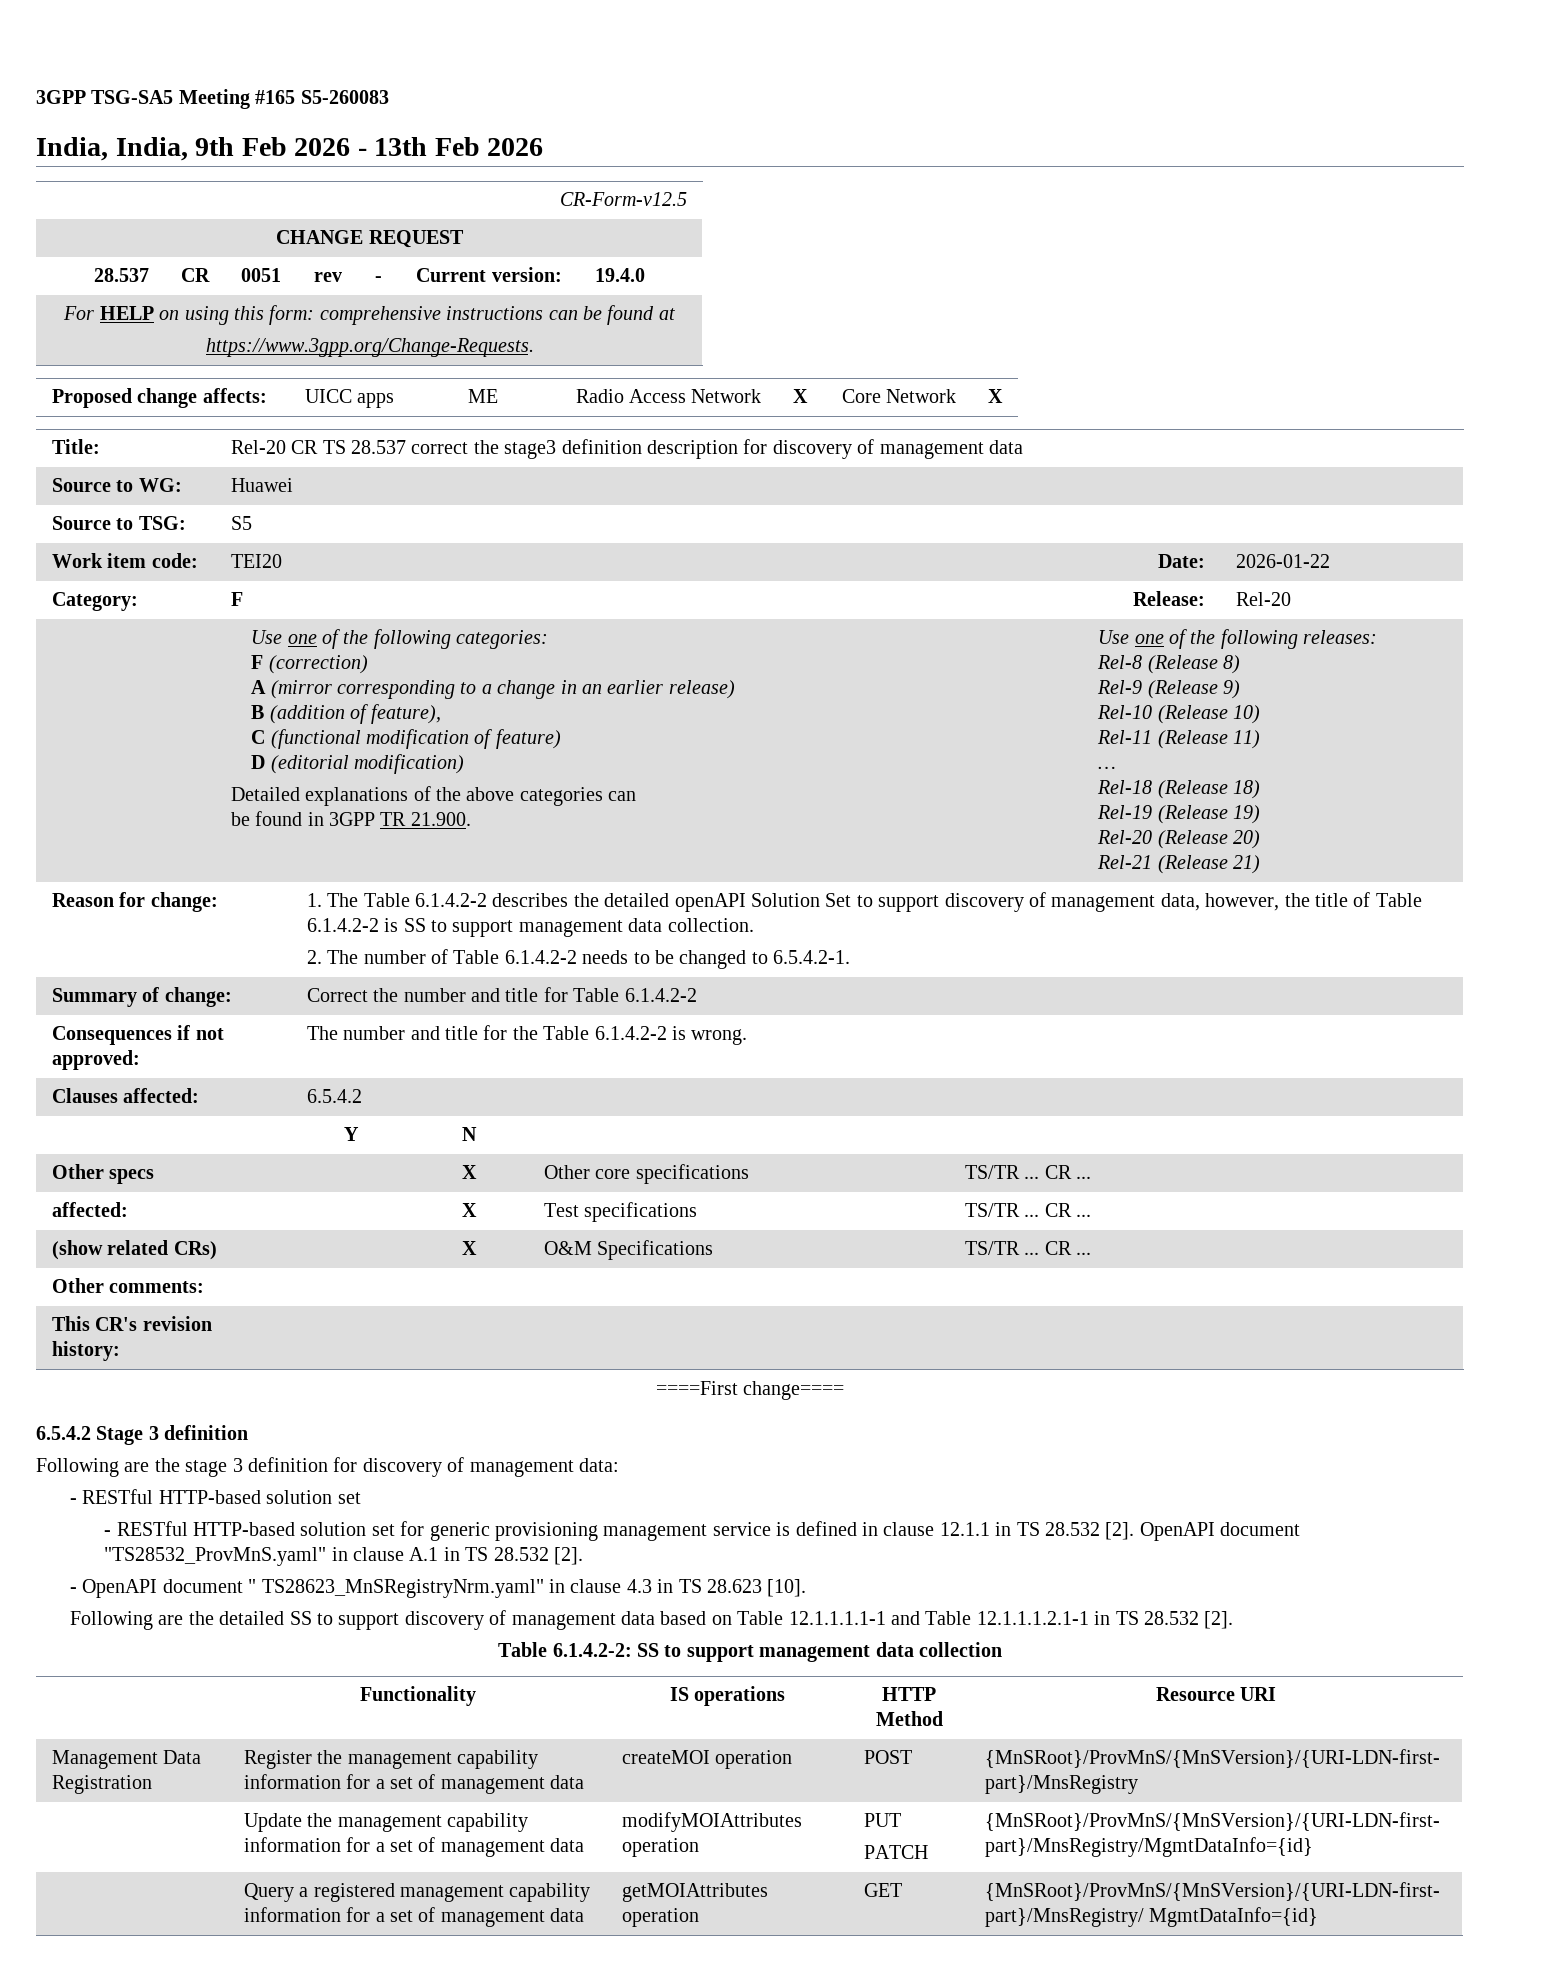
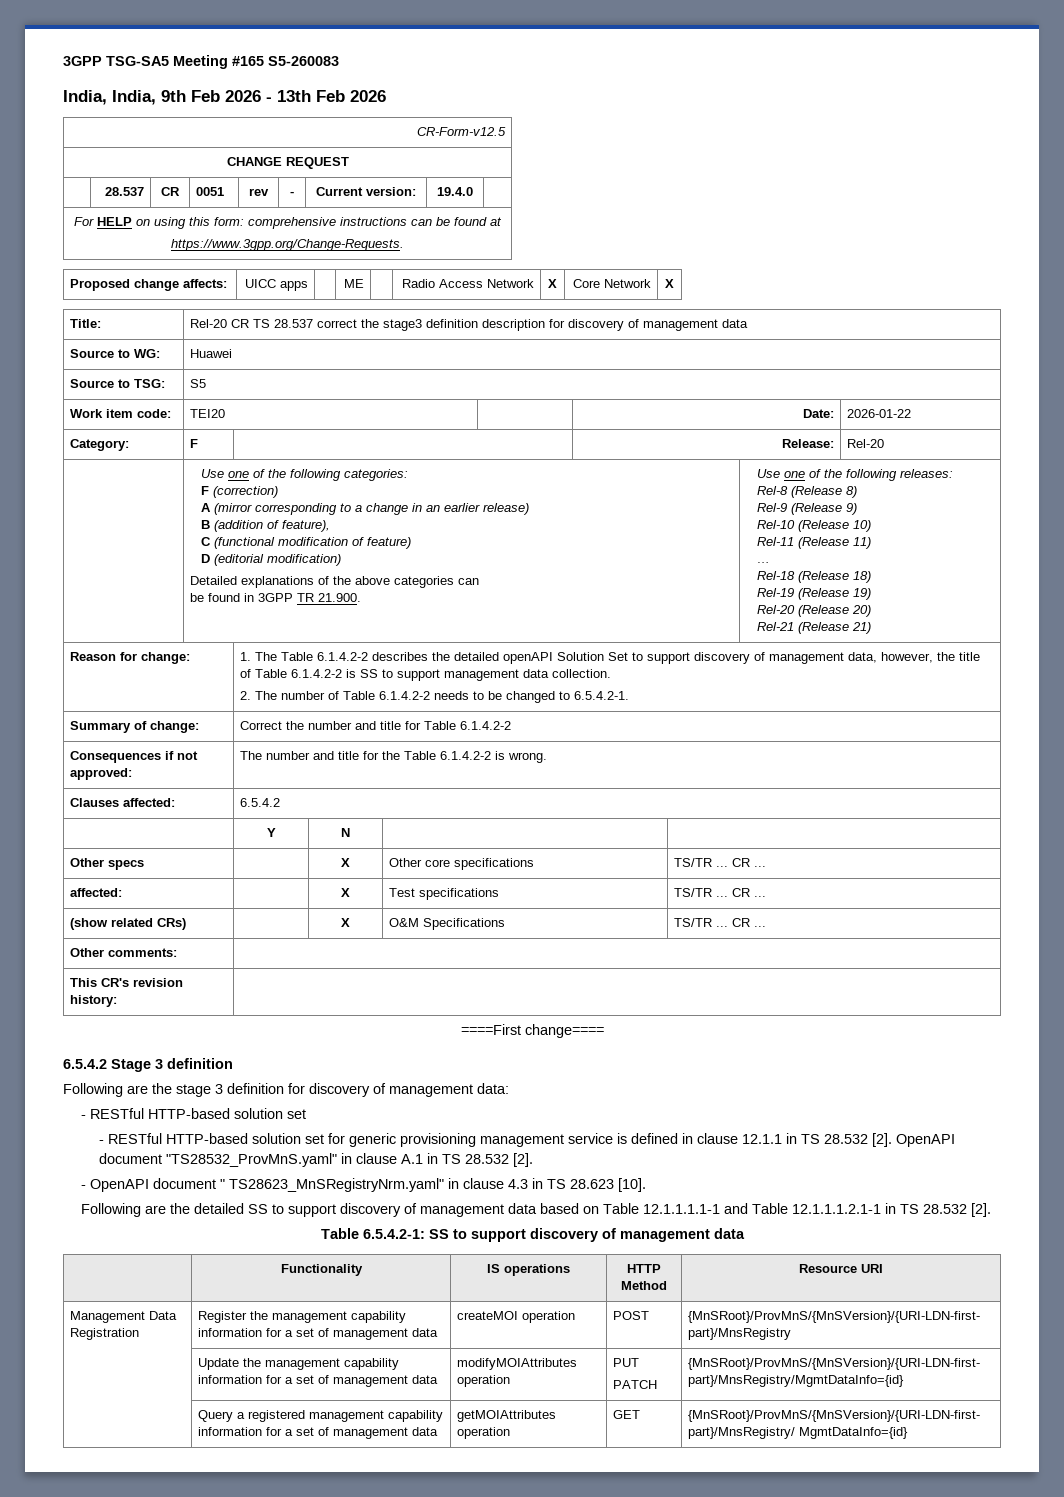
[552,1642,1002,1662] 6.1.4.2-2: SS to support management data collection -> [362,1228,745,1242] 6.5.4.2-1: SS to support discovery of management data

